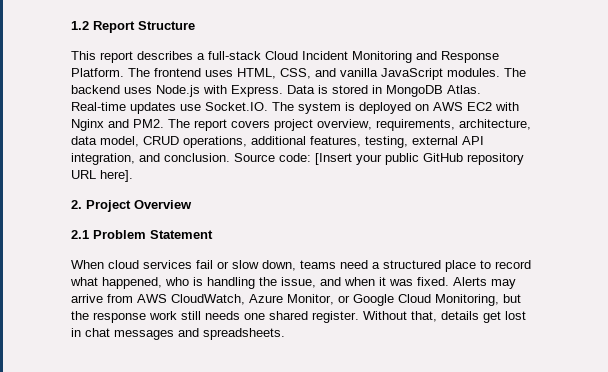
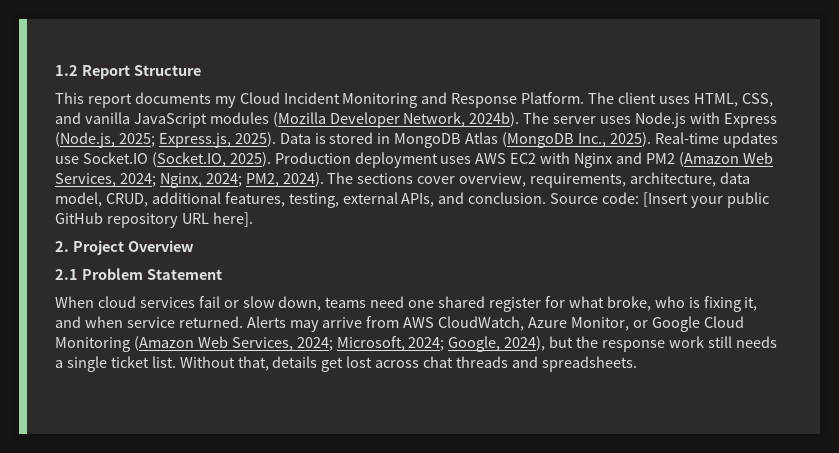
[137,51,261,60] describes a full-stack -> [134,92,236,108] documents my
[154,68,201,77] frontend -> [618,92,657,104] client
[447,68,526,77] [71,85,283,97] modules. The backend uses Node.js with Express. -> [209,112,777,128] [55,132,276,148] modules (Mozilla Developer Network, 2024b). The server uses Node.js with Express (Node.js, 2025; Express.js, 2025).
[447,85,481,94] [71,102,429,114] Atlas. Real-time updates use Socket.IO. The system is deployed on -> [465,132,778,148] [55,152,472,168] Atlas (MongoDB Inc., 2025). Real-time updates use Socket.IO (Socket.IO, 2025). Production deployment uses
[133,119,313,131] PM2. The report covers project -> [645,152,773,167] [55,172,456,188] PM2 (Amazon Web Services, 2024; Nginx, 2024; PM2, 2024). The sections cover
[143,136,247,148] CRUD operations, -> [105,193,148,207] CRUD,
[462,136,484,145] [71,153,135,165] API integration, -> [401,193,435,207] APIs,
[372,260,531,272] [70,277,449,289] a structured place to record what happened, who is handling the issue, and when it was fixed. -> [408,296,758,312] [55,316,243,328] one shared register for what broke, who is fixing it, and when service returned.
[435,294,499,306] Monitoring, -> [55,336,546,352] Monitoring (Amazon Web Services, 2024; Microsoft, 2024; Google, 2024),
[244,311,359,323] one shared register. -> [55,356,176,372] a single ticket list.
[71,328,174,340] in chat messages -> [375,356,509,368] across chat threads

